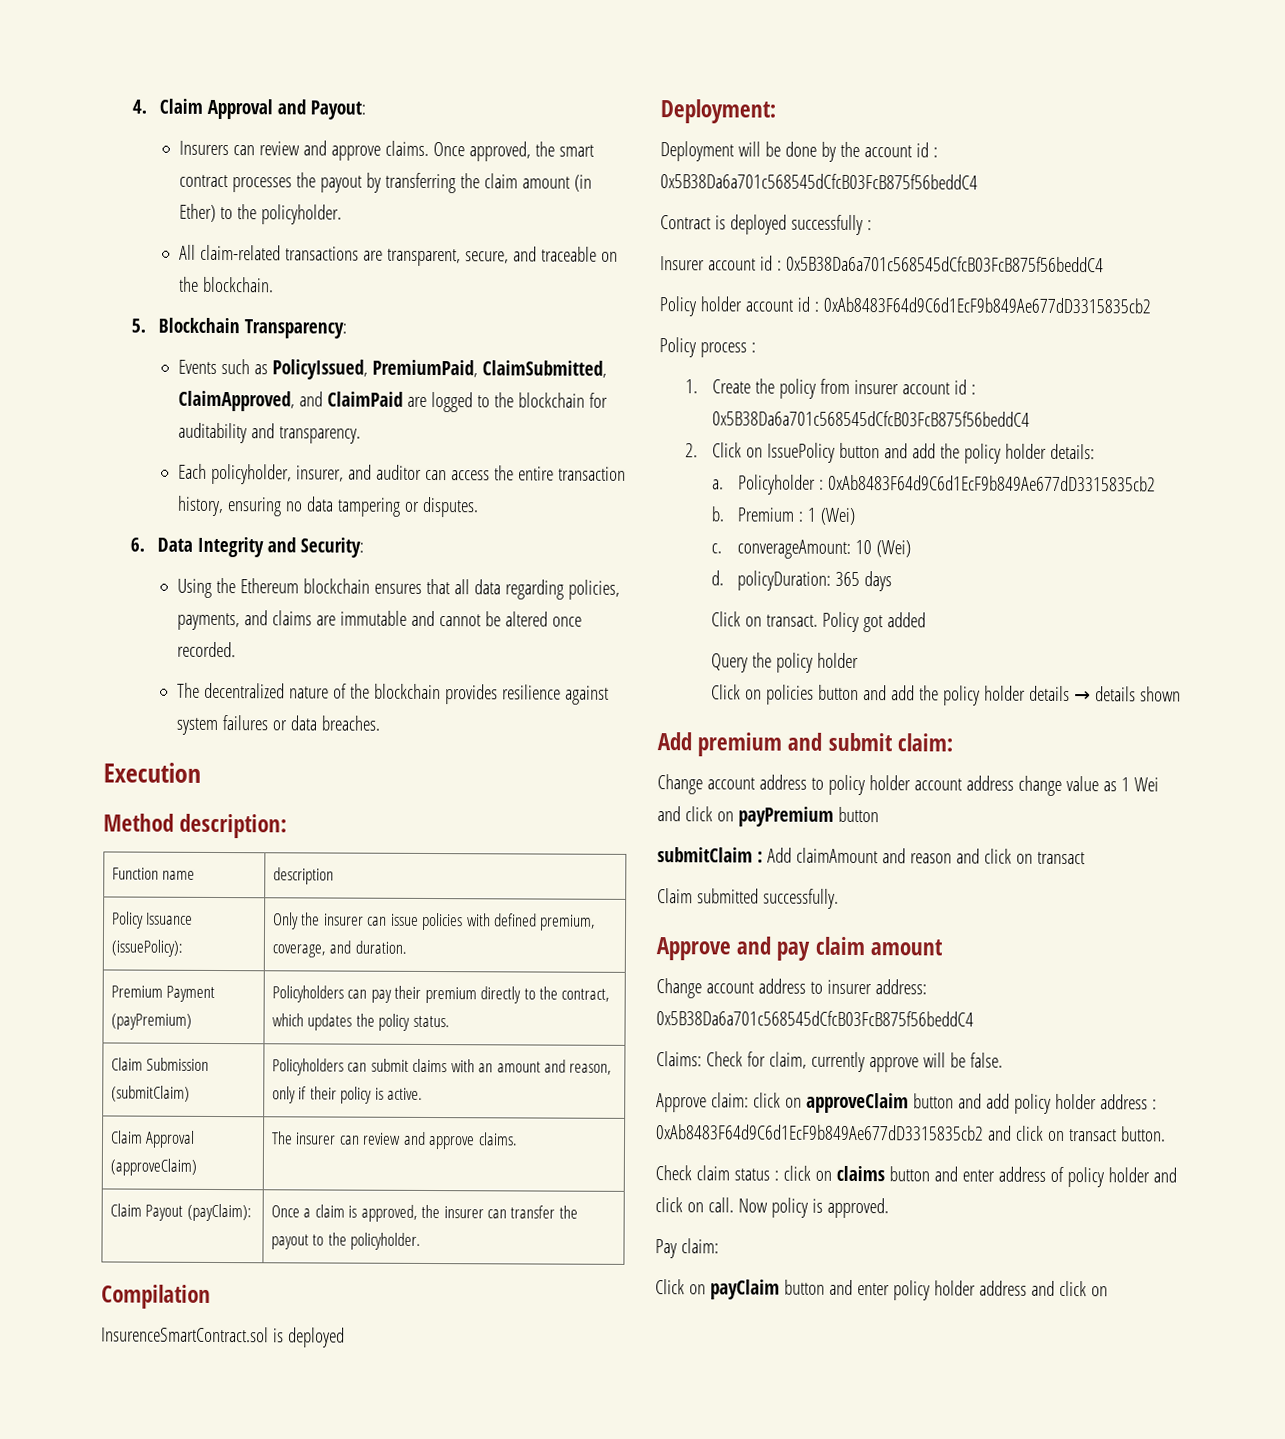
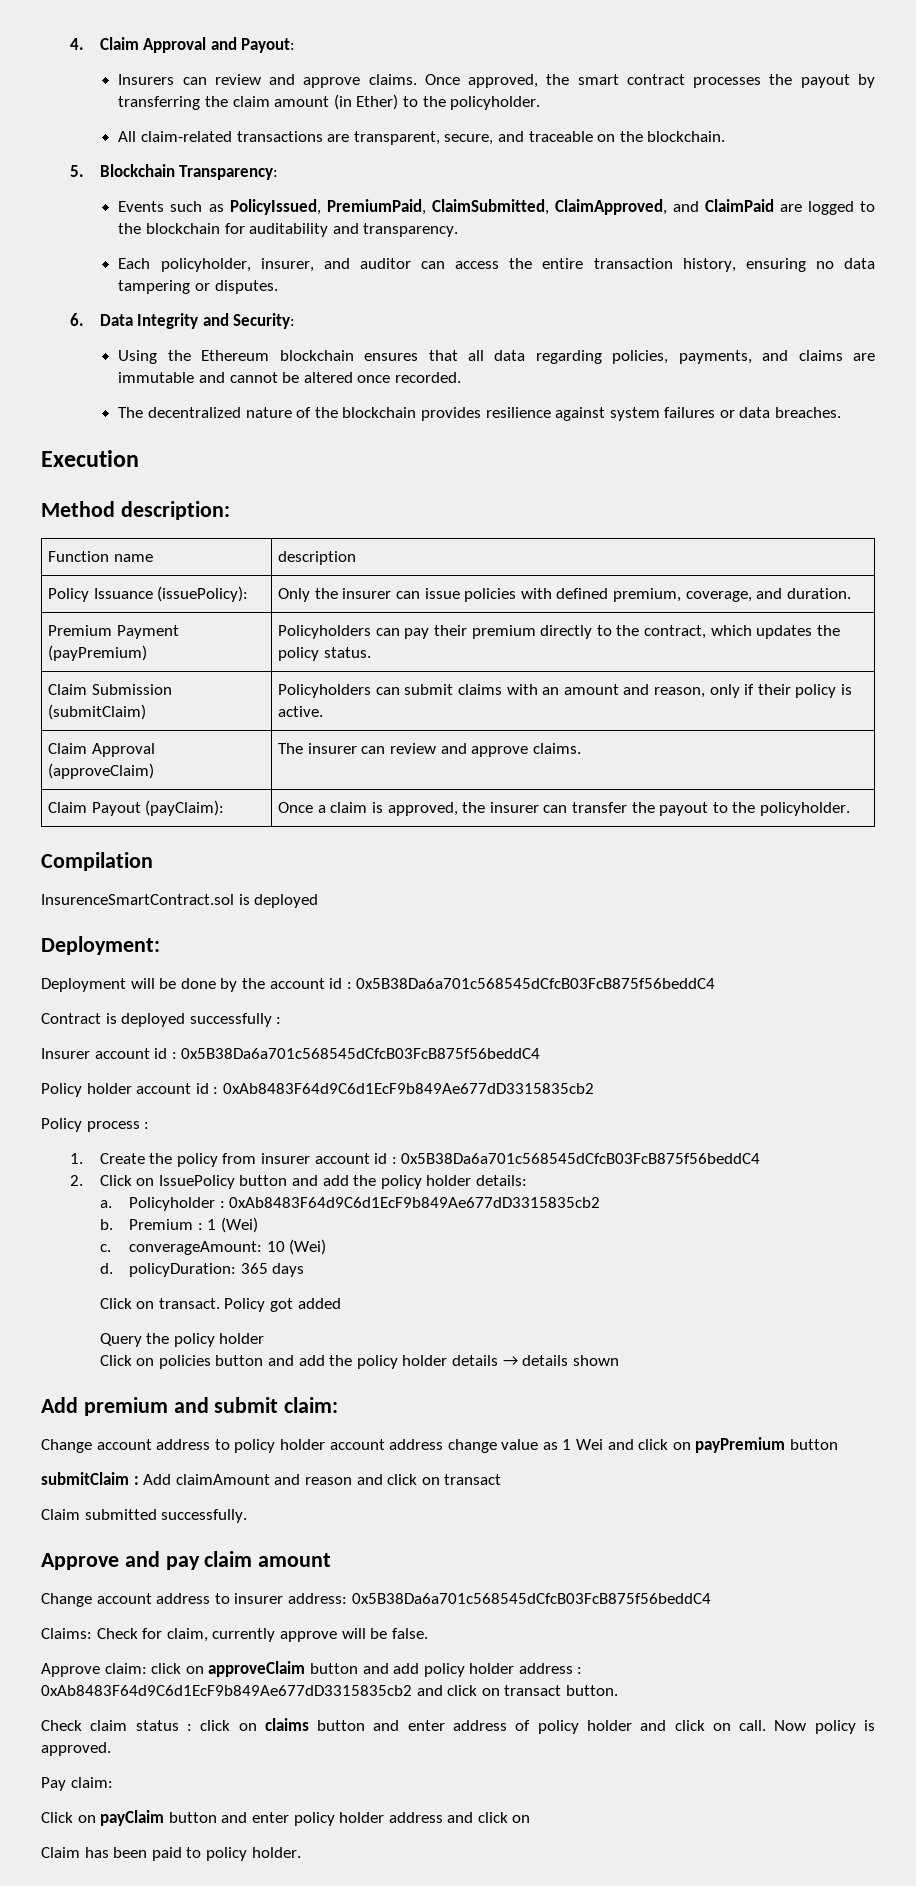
(1108, 1291) none -> [41,1847,301,1861] // Claim has been paid to policy holder.

